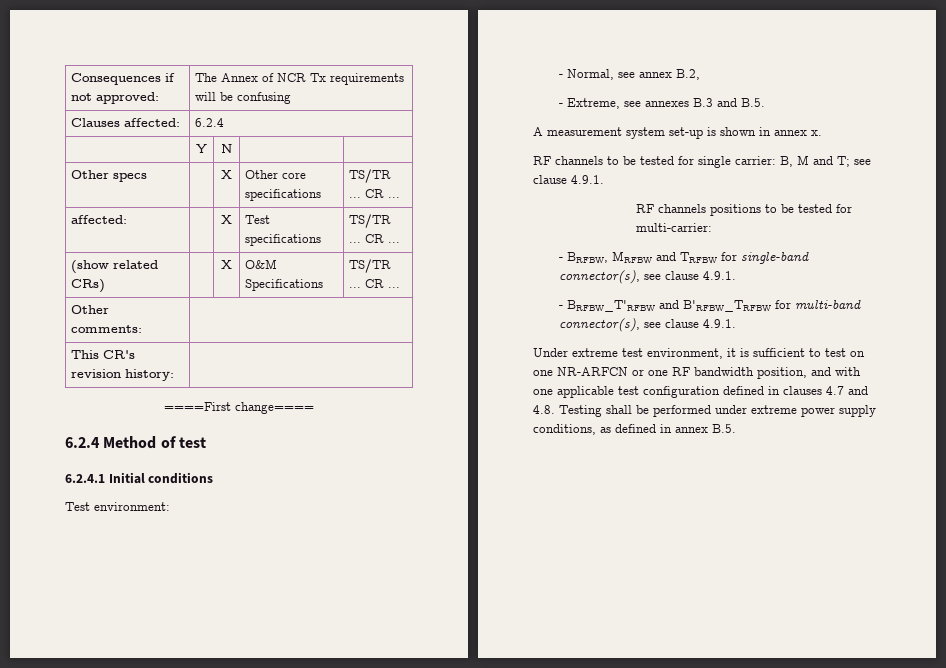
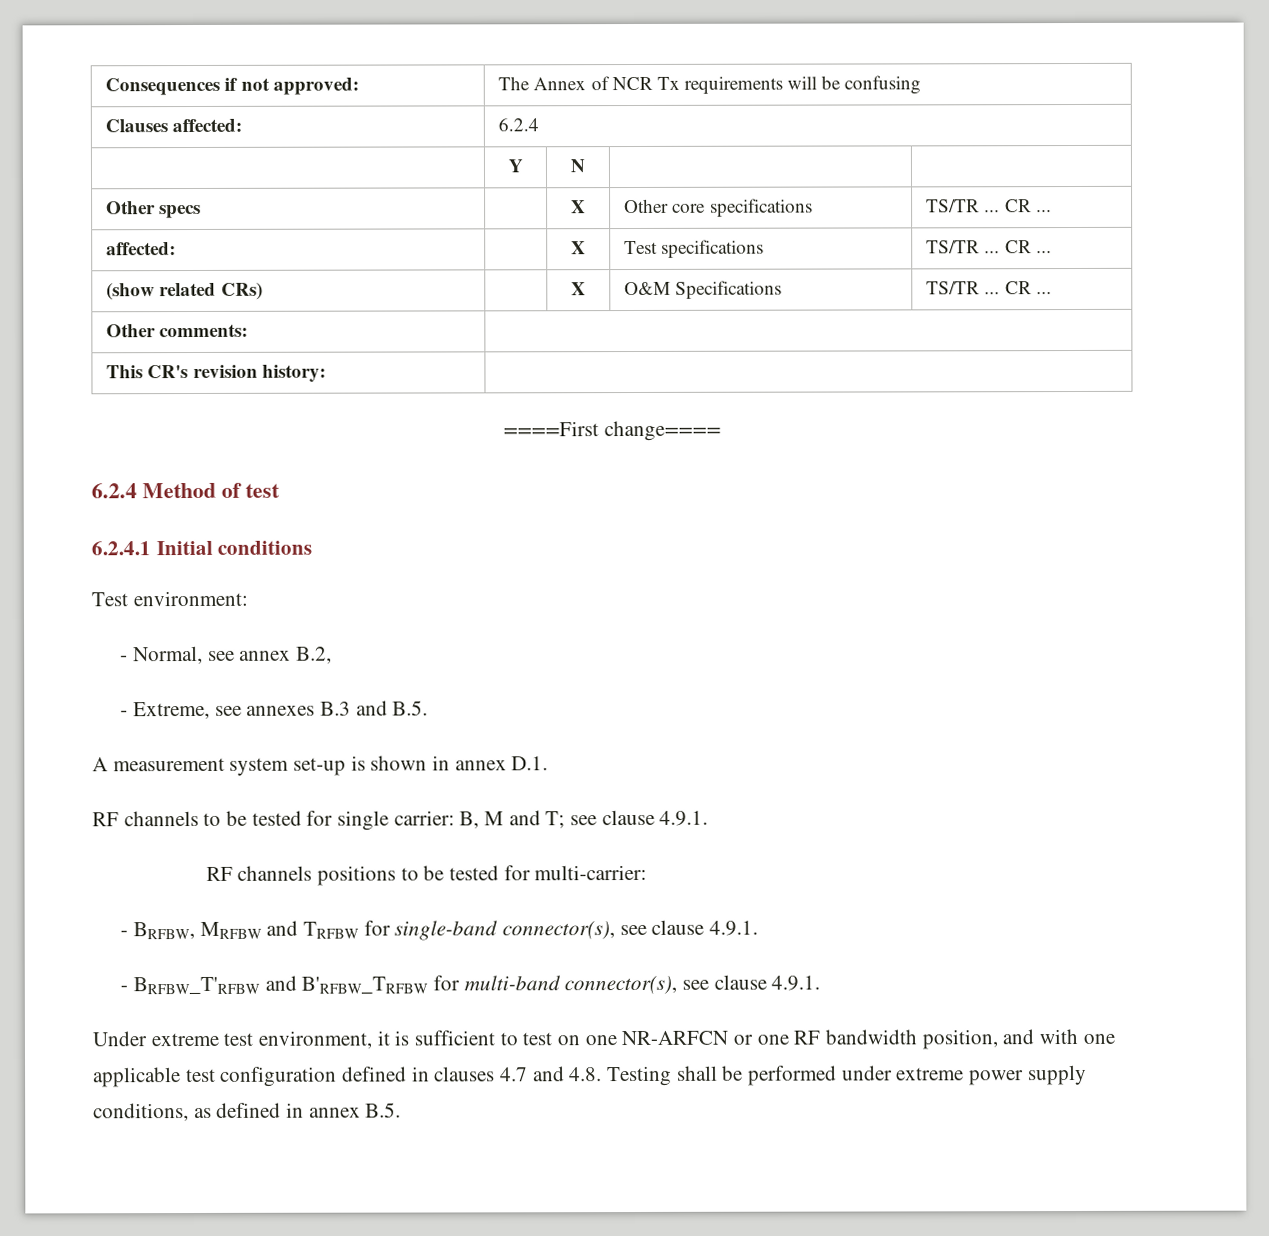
[811,130,822,136] x. -> [511,756,549,771] D.1.

